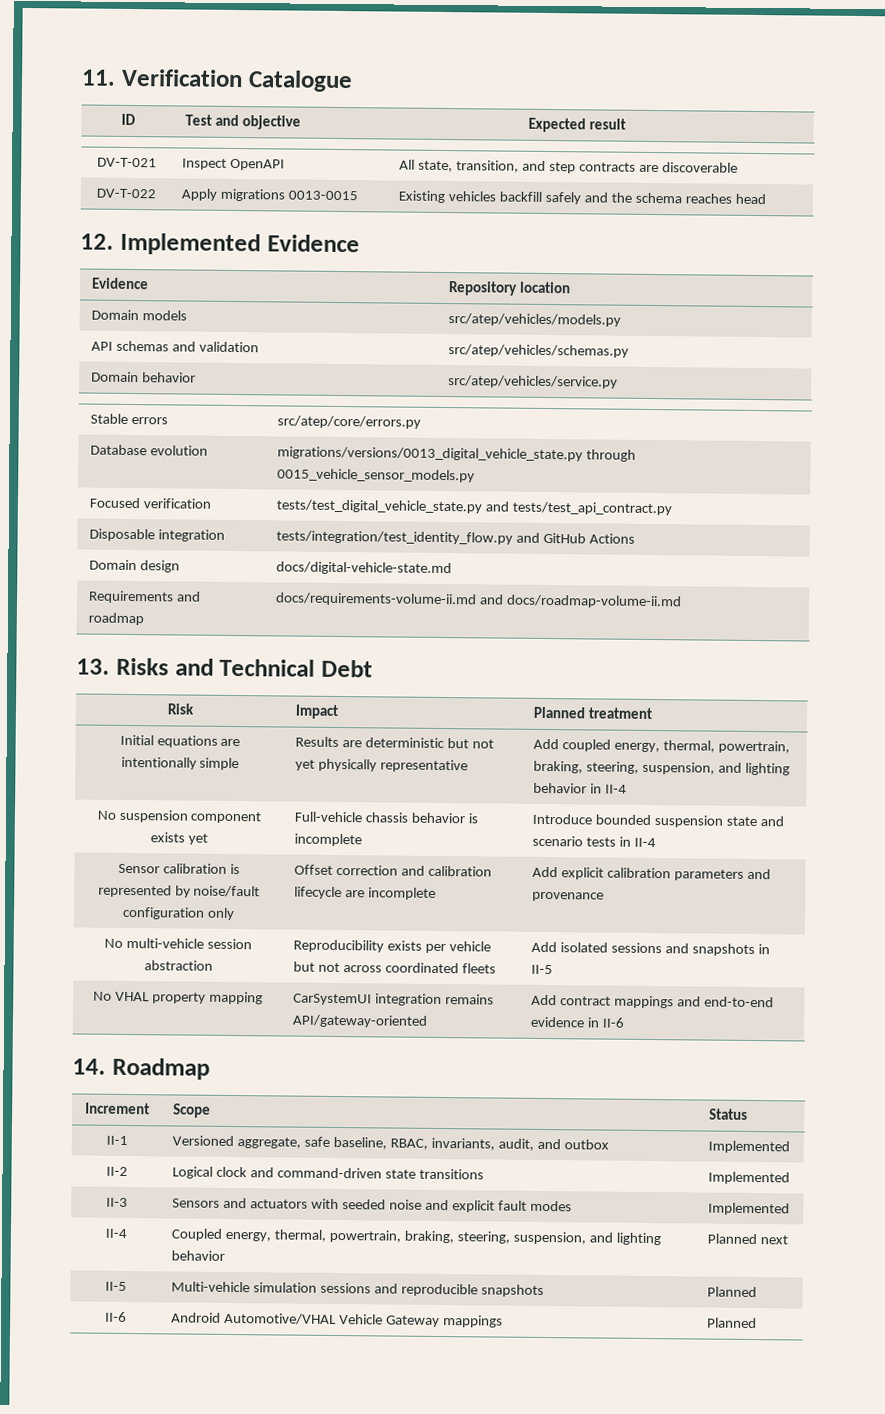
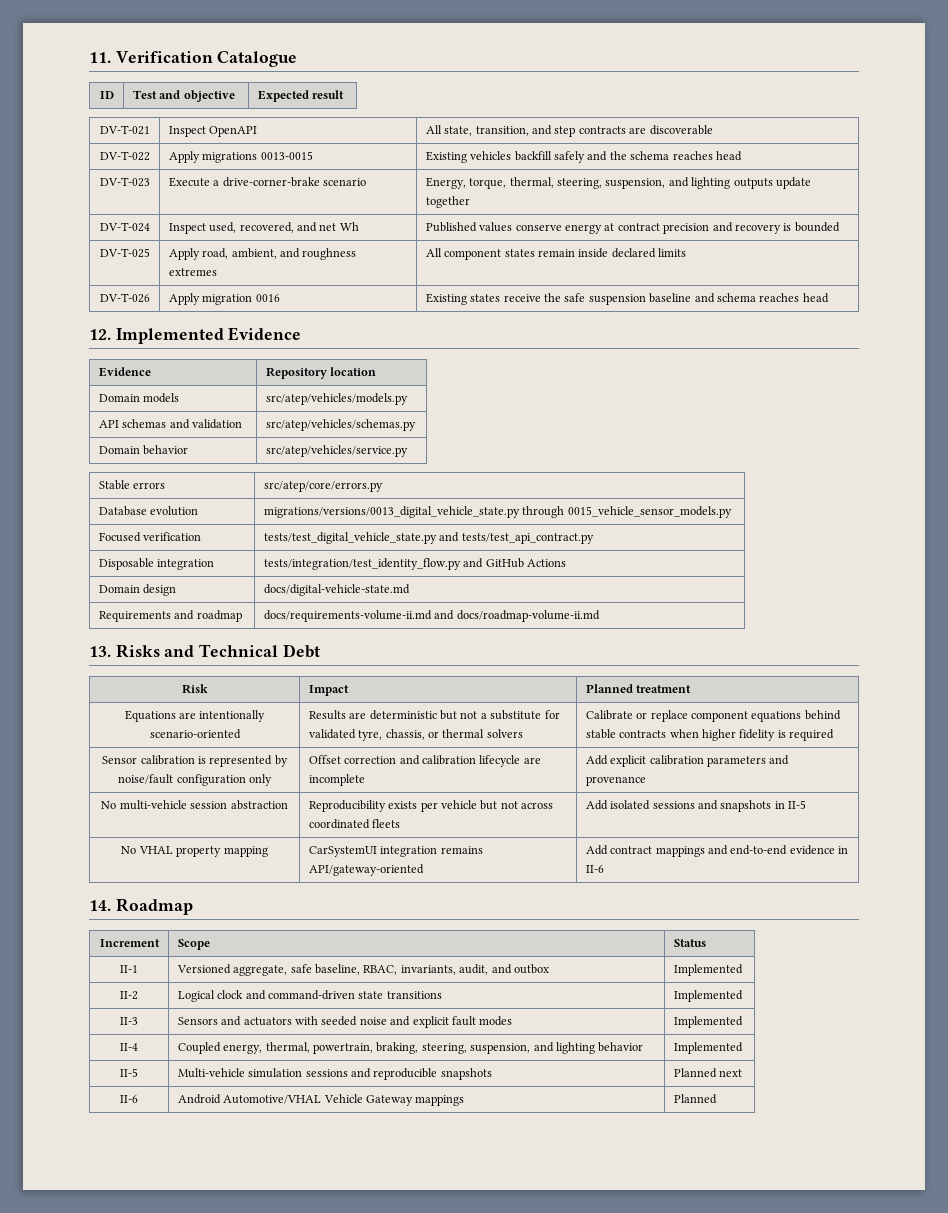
(766, 199) none -> [99,177,150,187] [168,177,367,187] [425,177,811,189] [425,196,470,208] [99,222,150,232] [168,222,359,234] [425,222,840,234] [99,248,150,258] [168,248,357,260] [168,268,217,276] [425,248,687,260] [99,293,150,303] [168,293,280,305] [425,293,829,305] // DV-T-023 | Execute a drive-corner-brake scenario | Energy, torque, thermal, steering, suspension, and lighting outputs update together // DV-T-024 | Inspect used, recovered, and net Wh | Published values conserve energy at contract precision and recovery is bounded // DV-T-025 | Apply road, ambient, and roughness extremes | All component states remain inside declared limits // DV-T-026 | Apply migration 0016 | Existing states receive the safe suspension baseline and schema reaches head
[119,734,218,748] Initial equations -> [124,710,176,722] Equations
[199,757,240,771] simple -> [149,729,241,739] scenario-oriented
[295,758,469,773] [533,738,791,754] [533,760,791,776] [533,782,628,794] [96,809,262,824] [150,832,208,845] [294,811,479,824] [294,833,363,847] [532,813,785,828] [532,835,657,848] yet physically representative | Add coupled energy, thermal, powertrain, braking, steering, suspension, and lighting behavior in II-4 // No suspension component exists yet | Full-vehicle chassis behavior is incomplete | Introduce bounded suspension state and scenario tests in II-4 -> [480,710,560,720] [308,729,523,741] [585,710,841,722] [585,729,835,741] a substitute for validated tyre, chassis, or thermal solvers | Calibrate or replace component equations behind stable contracts when higher fidelity is required
[707,1233,789,1245] Planned next -> [673,1042,743,1054] Implemented
(758, 1292) none -> [719,1069,743,1077] next

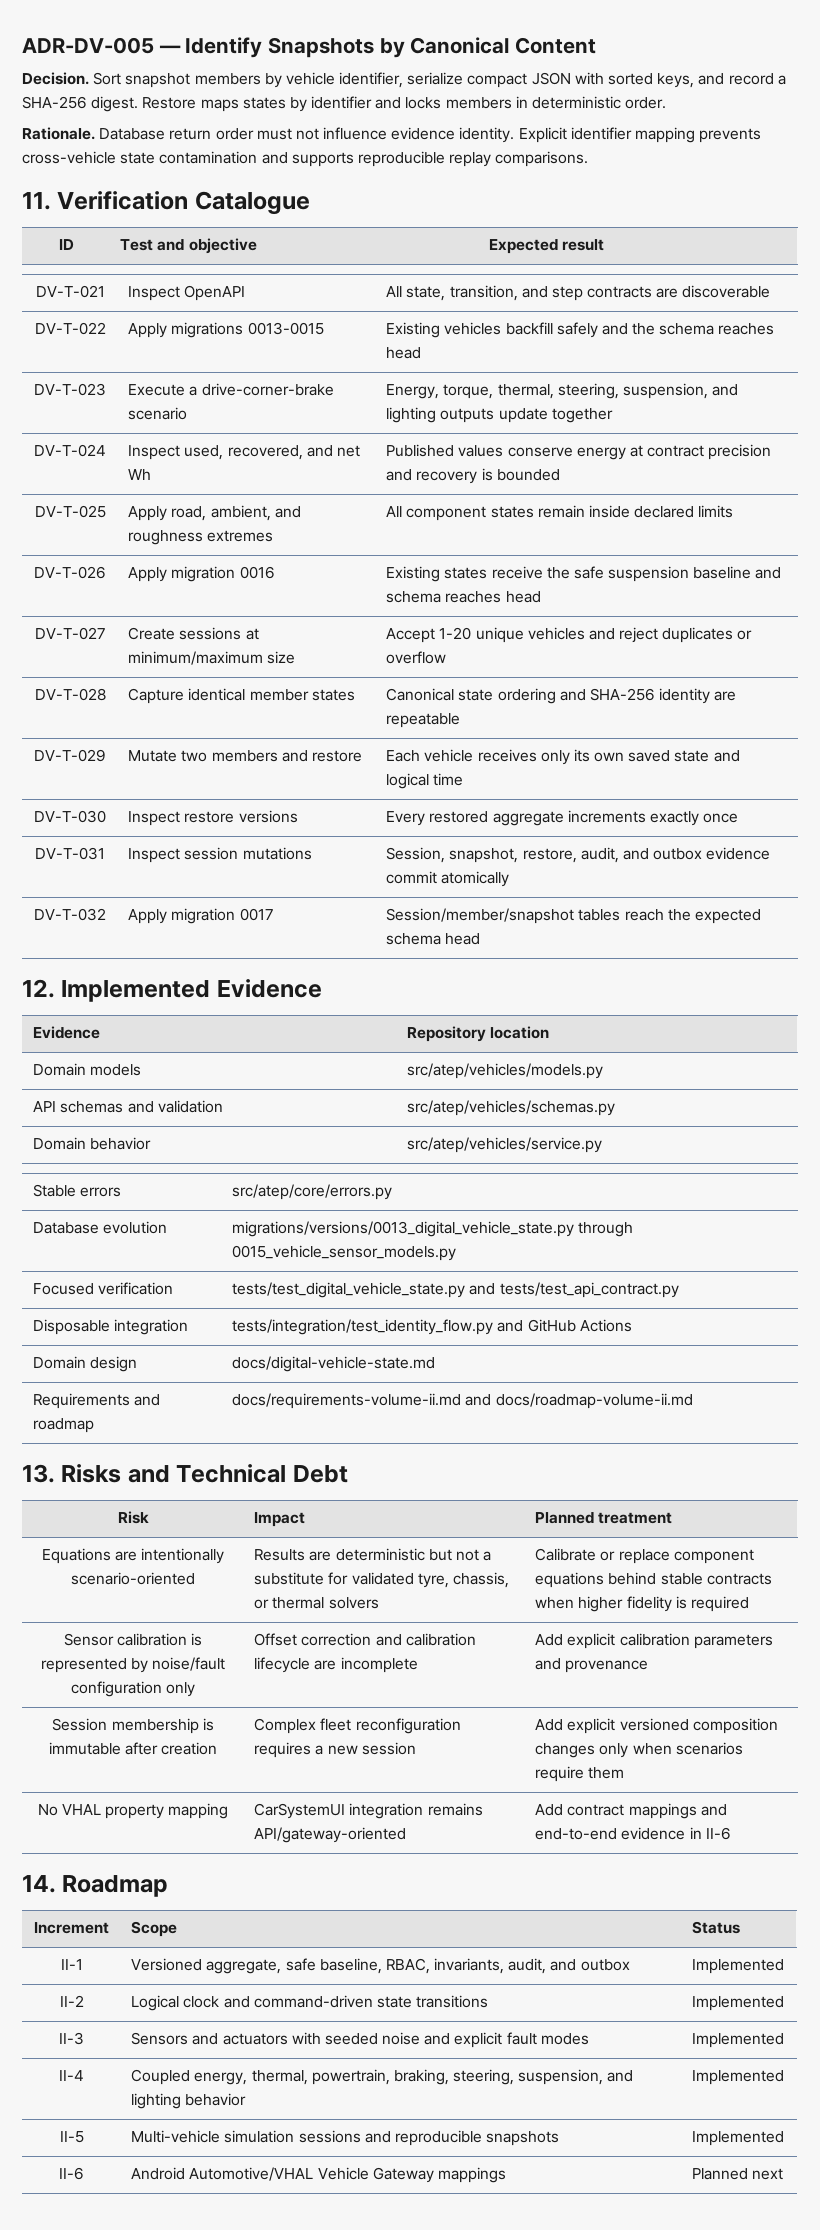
(89, 57) none -> [22,37,597,58] [22,72,786,88] [22,96,667,112] [22,127,762,143] [22,151,589,167] ADR-DV-005 — Identify Snapshots by Canonical Content // Decision. Sort snapshot members by vehicle identifier, serialize compact JSON with sorted keys, and record a SHA-256 digest. Restore maps states by identifier and locks members in deterministic order. // Rationale. Database return order must not influence evidence identity. Explicit identifier mapping prevents cross-vehicle state contamination and supports reproducible replay comparisons. //
(829, 298) none -> [34,627,106,640] [128,627,259,640] [128,651,296,665] [386,627,753,643] [386,651,447,664] [34,688,106,701] [128,688,355,704] [386,688,737,704] [386,713,461,728] [34,749,106,762] [128,750,362,762] [386,749,740,765] [386,773,464,789] [34,810,106,823] [128,810,298,826] [386,810,739,826] [35,847,105,860] [128,847,312,863] [386,847,771,863] [386,871,510,887] [34,908,106,921] [128,908,274,924] [386,908,761,924] [386,933,481,945] // DV-T-027 | Create sessions at minimum/maximum size | Accept 1-20 unique vehicles and reject duplicates or overflow // DV-T-028 | Capture identical member states | Canonical state ordering and SHA-256 identity are repeatable // DV-T-029 | Mutate two members and restore | Each vehicle receives only its own saved state and logical time // DV-T-030 | Inspect restore versions | Every restored aggregate increments exactly once // DV-T-031 | Inspect session mutations | Session, snapshot, restore, audit, and outbox evidence commit atomically // DV-T-032 | Apply migration 0017 | Session/member/snapshot tables reach the expected schema head
[101,800,288,810] [308,800,554,812] [308,819,401,829] [585,800,807,812] No multi-vehicle session abstraction | Reproducibility exists per vehicle but not across coordinated fleets | Add isolated sessions and snapshots in II-5 -> [52,1718,214,1734] [48,1742,218,1755] [254,1718,461,1734] [254,1742,416,1758] [535,1718,778,1734] [535,1742,743,1758] [535,1766,625,1782] Session membership is immutable after creation | Complex fleet reconfiguration requires a new session | Add explicit versioned composition changes only when scenarios require them
[673,1068,743,1078] Planned next -> [692,2131,785,2146] Implemented
(717, 1099) none -> [752,2168,784,2180] next

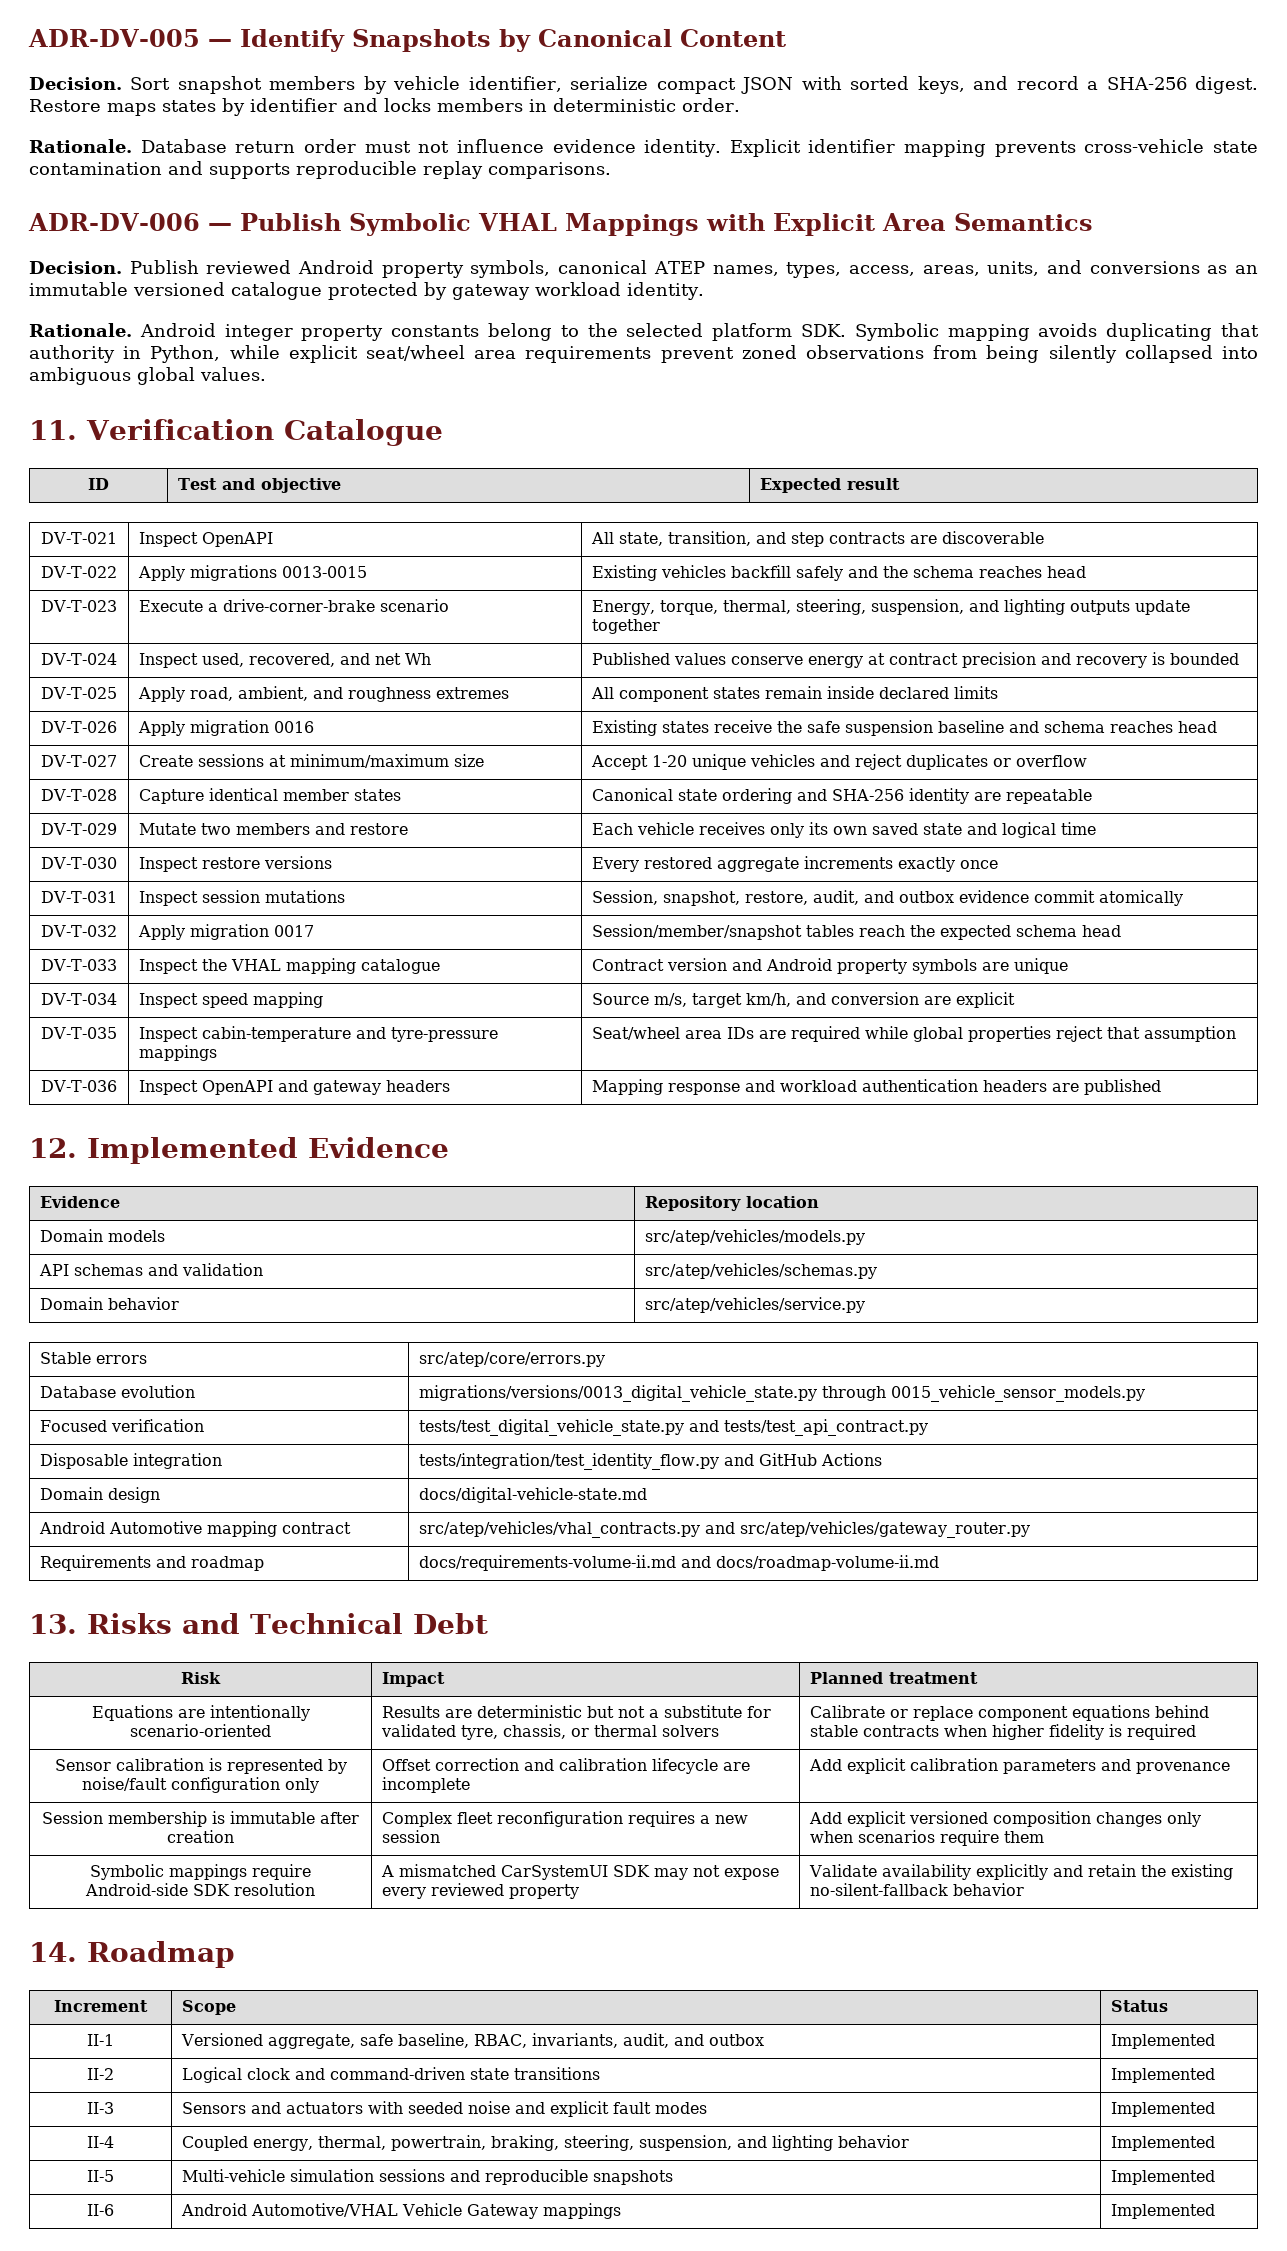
(589, 159) none -> [28,213,1093,236] [29,260,1258,278] [29,282,704,300] [29,323,1259,341] [29,345,1259,363] [29,367,266,385] // ADR-DV-006 — Publish Symbolic VHAL Mappings with Explicit Area Semantics // Decision. Publish reviewed Android property symbols, canonical ATEP names, types, access, areas, units, and conversions as an immutable versioned catalogue protected by gateway workload identity. // Rationale. Android integer property constants belong to the selected platform SDK. Symbolic mapping avoids duplicating that authority in Python, while explicit seat/wheel area requirements prevent zoned observations from being silently collapsed into ambiguous global values.
(481, 939) none -> [41,959,118,971] [139,958,441,974] [592,958,1069,974] [41,993,118,1005] [139,992,324,1008] [592,992,1016,1008] [41,1027,118,1039] [139,1026,499,1042] [139,1045,218,1061] [592,1026,1237,1042] [41,1080,118,1092] [139,1080,451,1095] [592,1079,1162,1095] // DV-T-033 | Inspect the VHAL mapping catalogue | Contract version and Android property symbols are unique // DV-T-034 | Inspect speed mapping | Source m/s, target km/h, and conversion are explicit // DV-T-035 | Inspect cabin-temperature and tyre-pressure mappings | Seat/wheel area IDs are required while global properties reject that assumption // DV-T-036 | Inspect OpenAPI and gateway headers | Mapping response and workload authentication headers are published
(436, 1364) none -> [39,1521,352,1537] [419,1521,1031,1538] // Android Automotive mapping contract | src/atep/vehicles/vhal_contracts.py and src/atep/vehicles/gateway_router.py
[37,1803,229,1819] [254,1803,483,1819] [254,1827,407,1843] [535,1803,727,1819] [535,1827,731,1840] No VHAL property mapping | CarSystemUI integration remains API/gateway-oriented | Add contract mappings and end-to-end evidence in II-6 -> [89,1864,311,1880] [84,1883,315,1896] [381,1864,780,1880] [382,1883,580,1899] [809,1864,1234,1880] [810,1883,1025,1896] Symbolic mappings require Android-side SDK resolution | A mismatched CarSystemUI SDK may not expose every reviewed property | Validate availability explicitly and retain the existing no-silent-fallback behavior
[692,2168,784,2180] Planned next -> [1111,2204,1216,2219] Implemented

